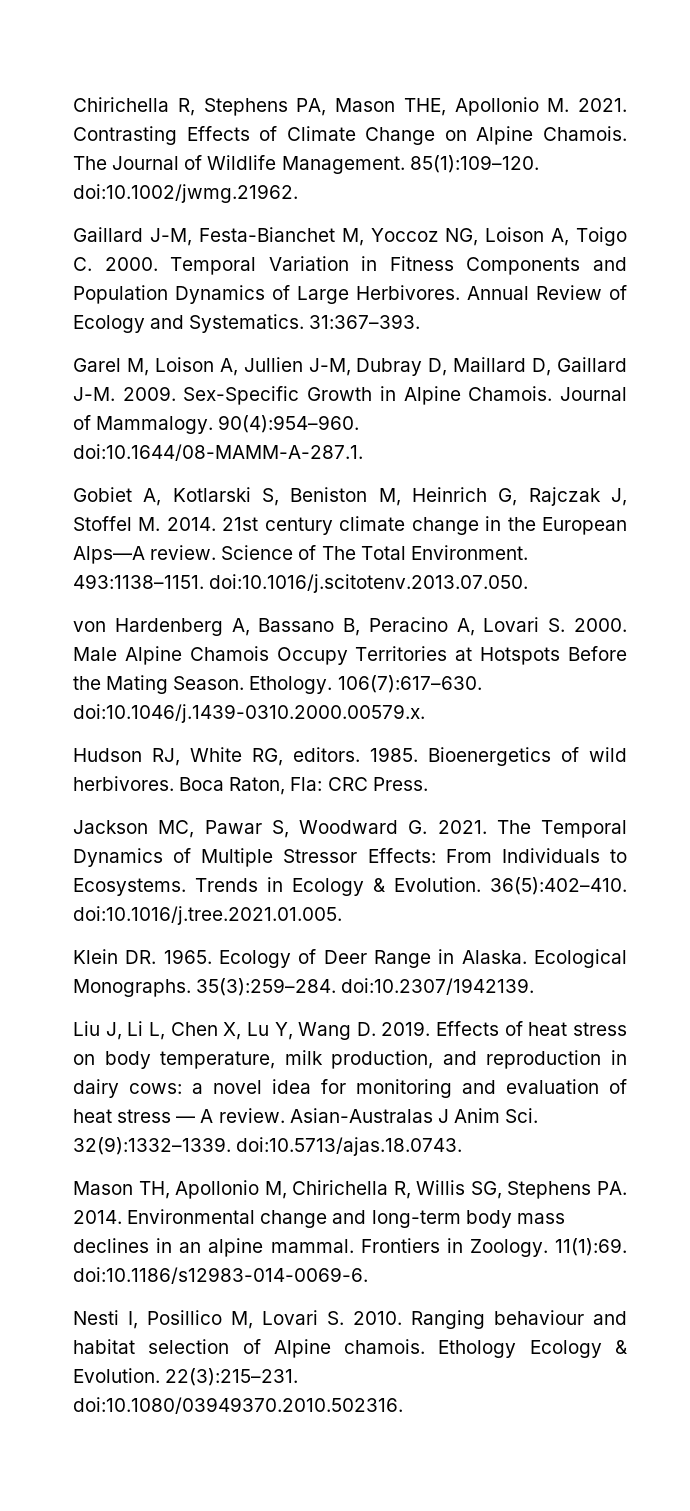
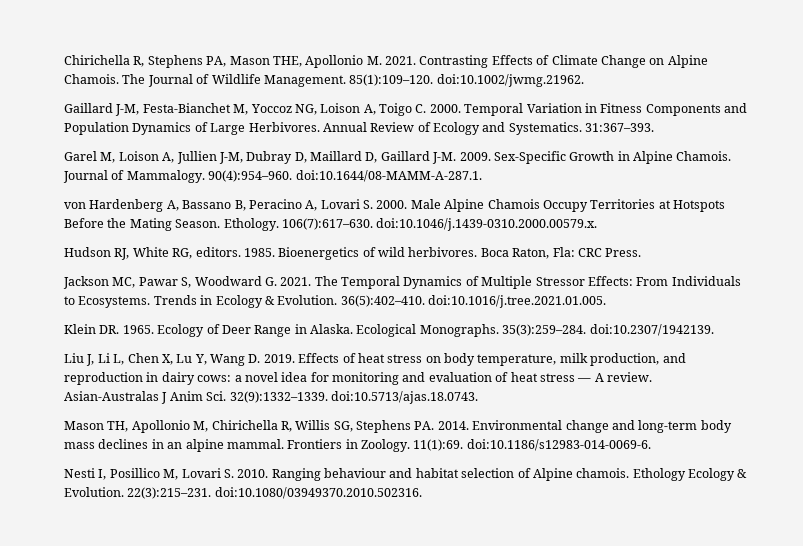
[73,487,627,506] [73,516,628,535] [73,545,528,564] [73,574,529,593] // Gobiet A, Kotlarski S, Beniston M, Heinrich G, Rajczak J, Stoffel M. 2014. 21st century climate change in the European Alps—A review. Science of The Total Environment. 493:1138–1151. doi:10.1016/j.scitotenv.2013.07.050. -> (482, 176) none

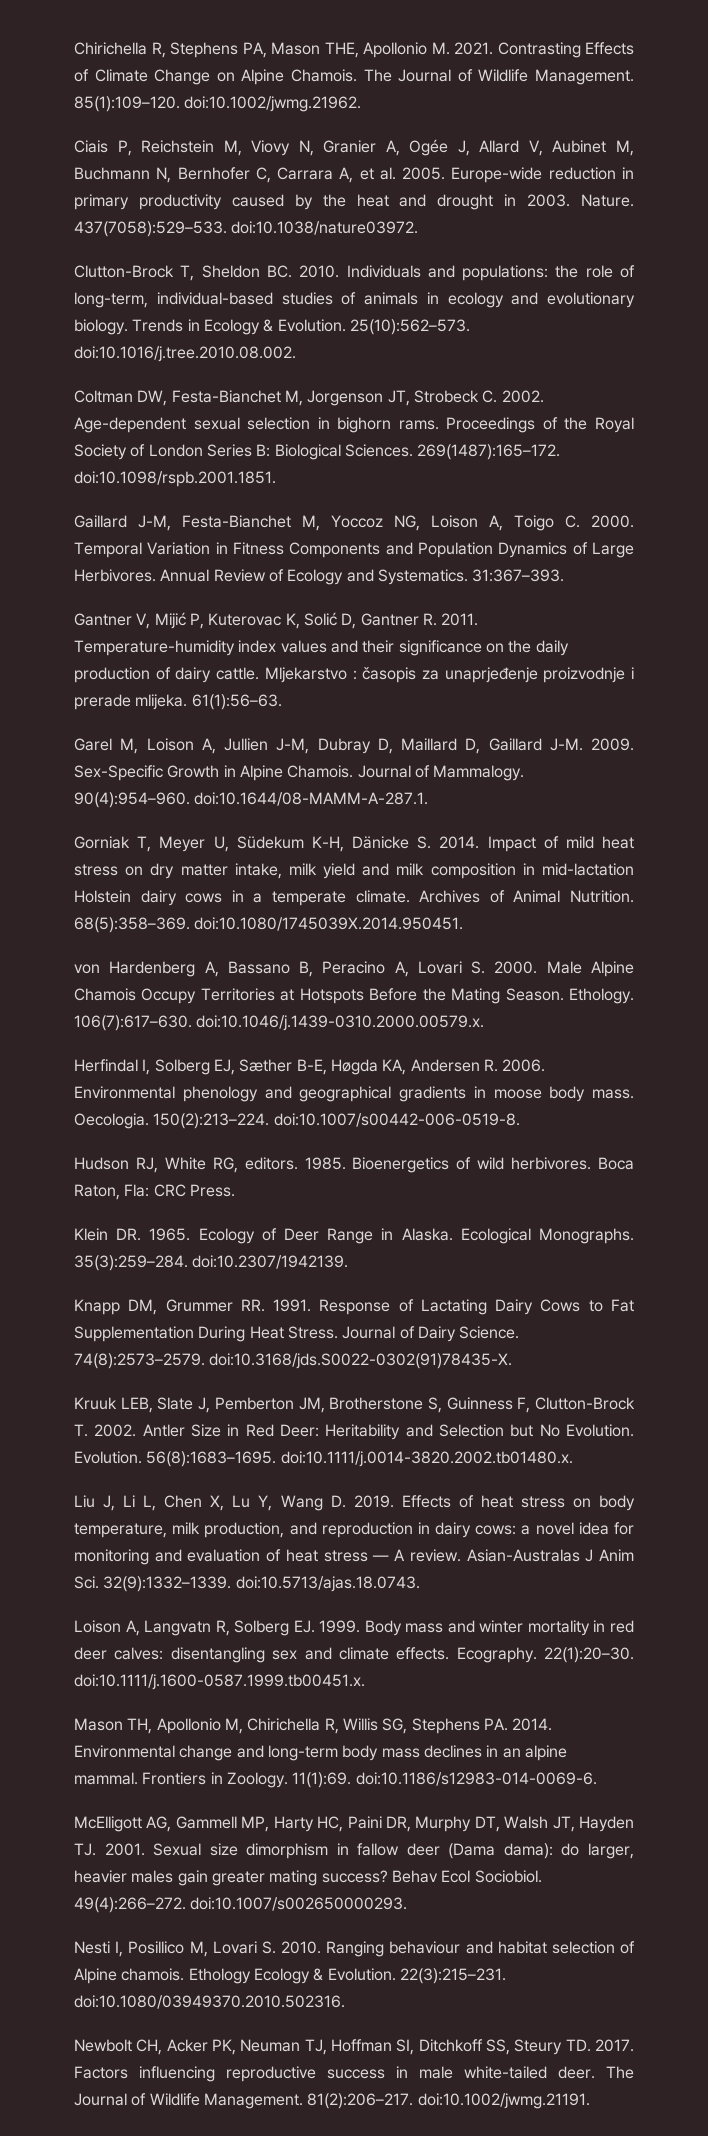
(584, 80) none -> [74,139,635,156] [74,167,634,183] [74,194,634,210] [74,221,419,237] [74,265,635,281] [74,292,635,308] [74,319,470,335] [74,346,296,362] [74,390,544,406] [74,417,634,433] [74,444,561,460] [74,471,276,487] // Ciais P, Reichstein M, Viovy N, Granier A, Ogée J, Allard V, Aubinet M, Buchmann N, Bernhofer C, Carrara A, et al. 2005. Europe-wide reduction in primary productivity caused by the heat and drought in 2003. Nature. 437(7058):529–533. doi:10.1038/nature03972. // Clutton-Brock T, Sheldon BC. 2010. Individuals and populations: the role of long-term, individual-based studies of animals in ecology and evolutionary biology. Trends in Ecology & Evolution. 25(10):562–573. doi:10.1016/j.tree.2010.08.002. // Coltman DW, Festa-Bianchet M, Jorgenson JT, Strobeck C. 2002. Age-dependent sexual selection in bighorn rams. Proceedings of the Royal Society of London Series B: Biological Sciences. 269(1487):165–172. doi:10.1098/rspb.2001.1851.
(655, 127) none -> [74,612,479,629] [74,640,569,656] [74,667,634,683] [74,694,282,710] // Gantner V, Mijić P, Kuterovac K, Solić D, Gantner R. 2011. Temperature-humidity index values and their significance on the daily production of dairy cattle. Mljekarstvo : časopis za unaprjeđenje proizvodnje i prerade mlijeka. 61(1):56–63.
(482, 176) none -> [74,836,634,852] [74,863,634,879] [74,890,635,906] [74,917,464,933] // Gorniak T, Meyer U, Südekum K-H, Dänicke S. 2014. Impact of mild heat stress on dry matter intake, milk yield and milk composition in mid-lactation Holstein dairy cows in a temperate climate. Archives of Animal Nutrition. 68(5):358–369. doi:10.1080/1745039X.2014.950451.
(598, 224) none -> [74,1059,546,1075] [74,1086,634,1102] [74,1113,520,1129] // Herfindal I, Solberg EJ, Sæther B-E, Høgda KA, Andersen R. 2006. Environmental phenology and geographical gradients in moose body mass. Oecologia. 150(2):213–224. doi:10.1007/s00442-006-0519-8.
[63,276,741,289] [64,295,606,308] // Jackson MC, Pawar S, Woodward G. 2021. The Temporal Dynamics of Multiple Stressor Effects: From Individuals to Ecosystems. Trends in Ecology & Evolution. 36(5):402–410. doi:10.1016/j.tree.2021.01.005. -> (235, 1190) none
(714, 330) none -> [74,1299,634,1315] [74,1326,520,1342] [74,1353,513,1369] [74,1397,635,1413] [74,1424,634,1440] [74,1451,573,1467] // Knapp DM, Grummer RR. 1991. Response of Lactating Dairy Cows to Fat Supplementation During Heat Stress. Journal of Dairy Science. 74(8):2573–2579. doi:10.3168/jds.S0022-0302(91)78435-X. // Kruuk LEB, Slate J, Pemberton JM, Brotherstone S, Guinness F, Clutton-Brock T. 2002. Antler Size in Red Deer: Heritability and Selection but No Evolution. Evolution. 56(8):1683–1695. doi:10.1111/j.0014-3820.2002.tb01480.x.
(478, 397) none -> [74,1620,635,1636] [74,1647,634,1663] [74,1674,365,1690] // Loison A, Langvatn R, Solberg EJ. 1999. Body mass and winter mortality in red deer calves: disentangling sex and climate effects. Ecography. 22(1):20–30. doi:10.1111/j.1600-0587.1999.tb00451.x.
(651, 445) none -> [74,1816,634,1832] [74,1843,635,1859] [74,1870,542,1886] [74,1897,408,1913] // McElligott AG, Gammell MP, Harty HC, Paini DR, Murphy DT, Walsh JT, Hayden TJ. 2001. Sexual size dimorphism in fallow deer (Dama dama): do larger, heavier males gain greater mating success? Behav Ecol Sociobiol. 49(4):266–272. doi:10.1007/s002650000293.
(422, 493) none -> [74,2039,634,2055] [74,2066,634,2082] [74,2093,590,2109] // Newbolt CH, Acker PK, Neuman TJ, Hoffman SI, Ditchkoff SS, Steury TD. 2017. Factors influencing reproductive success in male white-tailed deer. The Journal of Wildlife Management. 81(2):206–217. doi:10.1002/jwmg.21191.

